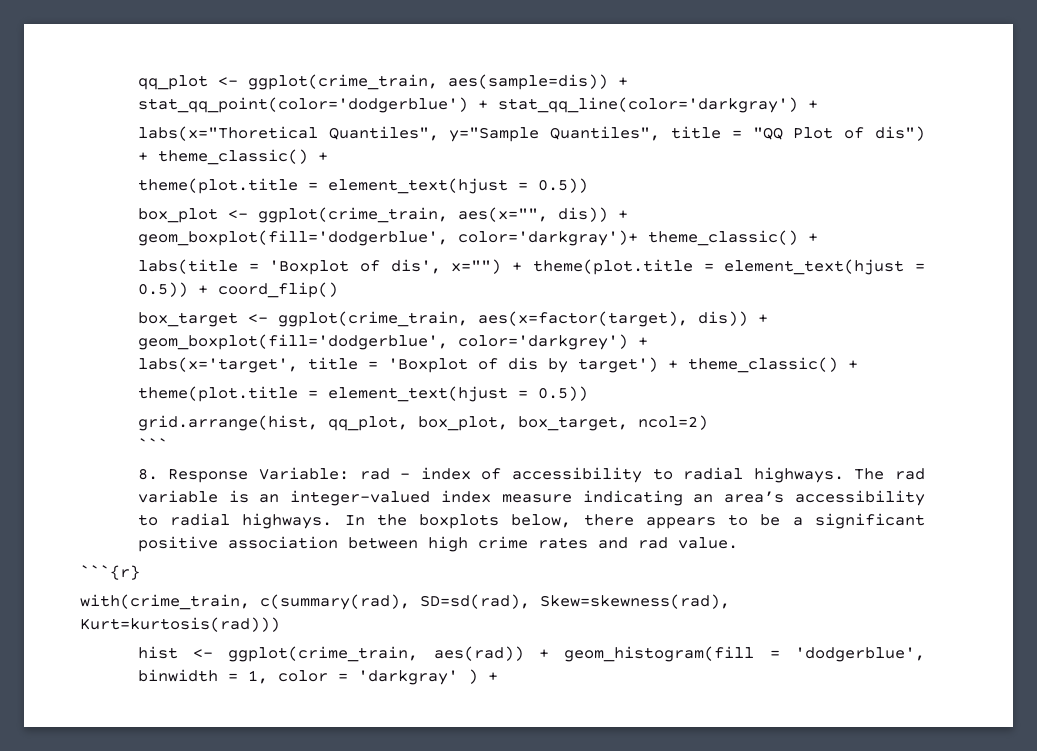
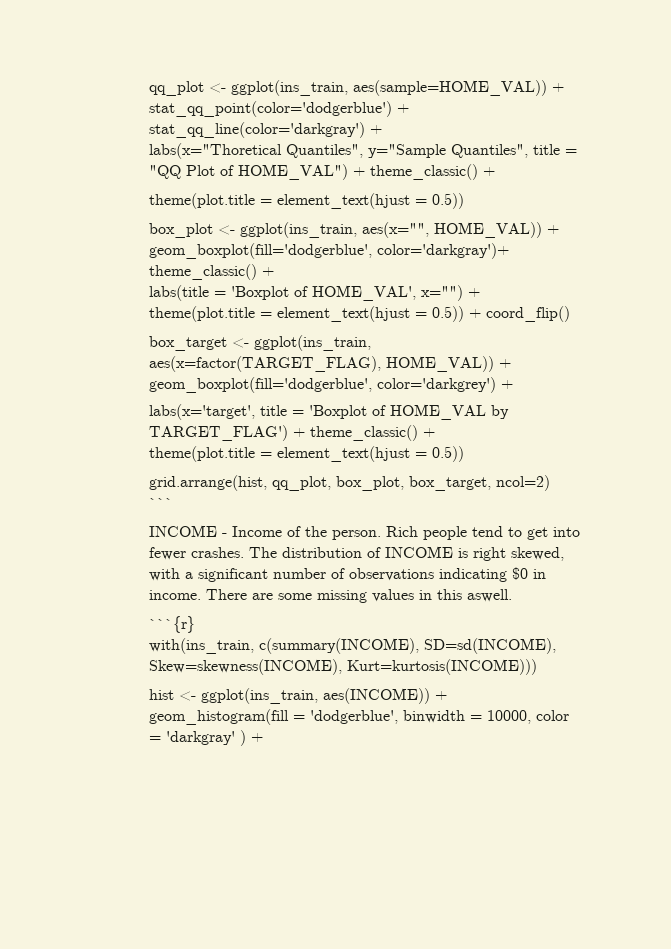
[247,74,608,90] ggplot(crime_train, aes(sample=dis)) -> [230,80,547,96] ggplot(ins_train, aes(sample=HOME_VAL))
[874,126,925,141] dis") -> [237,164,348,180] HOME_VAL")
[257,207,608,223] ggplot(crime_train, aes(x="", dis)) -> [239,222,542,238] ggplot(ins_train, aes(x="", HOME_VAL))
[390,259,441,274] dis', -> [311,285,416,301] HOME_VAL',
[277,311,748,327] ggplot(crime_train, aes(x=factor(target), dis)) -> [253,335,371,351] [148,356,494,372] ggplot(ins_train, aes(x=factor(TARGET_FLAG), HOME_VAL))
[507,357,658,373] dis by target') -> [389,404,509,420] [148,425,288,441] HOME_VAL by TARGET_FLAG')
[137,467,926,483] [137,490,925,506] [137,513,926,529] [137,536,738,552] [80,565,140,580] [80,594,730,610] [80,617,280,632] 8. Response Variable: rad - index of accessibility to radial highways. The rad variable is an integer-valued index measure indicating an area’s accessibility to radial highways. In the boxplots below, there appears to be a significant positive association between high crime rates and rad value. // ```{r} // with(crime_train, c(summary(rad), SD=sd(rad), Skew=skewness(rad), Kurt=kurtosis(rad))) -> [148,525,580,540] [148,546,564,561] [148,567,546,582] [148,589,512,603] [148,616,195,633] [148,638,556,654] [148,659,537,675] INCOME - Income of the person. Rich people tend to get into fewer crashes. The distribution of INCOME is right skewed, with a significant number of observations indicating $0 in income. There are some missing values in this aswell. // ```{r} // with(ins_train, c(summary(INCOME), SD=sd(INCOME), Skew=skewness(INCOME), Kurt=kurtosis(INCOME)))
[228,646,524,662] ggplot(crime_train, aes(rad)) -> [200,688,430,704] ggplot(ins_train, aes(INCOME))
[247,670,268,684] 1, -> [486,710,531,724] 10000,

